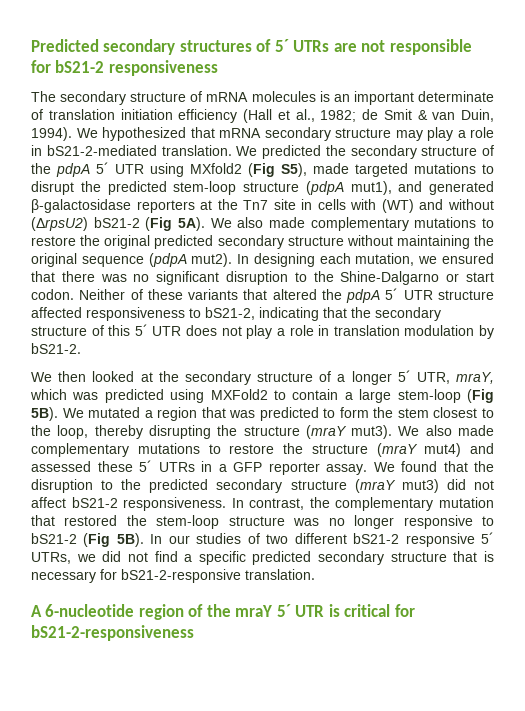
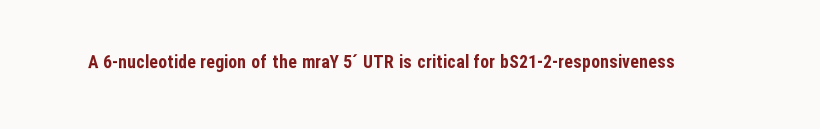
[31,39,472,55] [31,60,218,76] [31,91,494,105] [31,109,494,123] [31,127,494,141] [31,145,494,159] [31,162,494,177] [31,181,494,195] [31,199,495,213] [31,217,494,231] [31,235,494,249] [31,253,494,267] [31,271,495,285] [31,288,494,303] [31,307,441,321] [31,324,495,339] [31,343,81,354] [31,370,495,385] [30,389,494,403] [31,407,495,421] [31,425,495,439] [31,443,494,457] [31,460,494,475] [31,479,494,493] [31,497,494,511] [31,515,495,529] [31,532,494,547] [31,551,494,565] [31,569,315,583] Predicted secondary structures of 5´ UTRs are not responsible for bS21-2 responsiveness // The secondary structure of mRNA molecules is an important determinate of translation initiation efficiency (Hall et al., 1982; de Smit & van Duin, 1994). We hypothesized that mRNA secondary structure may play a role in bS21-2-mediated translation. We predicted the secondary structure of the pdpA 5´ UTR using MXfold2 (Fig S5), made targeted mutations to disrupt the predicted stem-loop structure (pdpA mut1), and generated β-galactosidase reporters at the Tn7 site in cells with (WT) and without (ΔrpsU2) bS21-2 (Fig 5A). We also made complementary mutations to restore the original predicted secondary structure without maintaining the original sequence (pdpA mut2). In designing each mutation, we ensured that there was no significant disruption to the Shine-Dalgarno or start codon. Neither of these variants that altered the pdpA 5´ UTR structure affected responsiveness to bS21-2, indicating that the secondary structure of this 5´ UTR does not play a role in translation modulation by bS21-2. // We then looked at the secondary structure of a longer 5´ UTR, mraY, which was predicted using MXFold2 to contain a large stem-loop (Fig 5B). We mutated a region that was predicted to form the stem closest to the loop, thereby disrupting the structure (mraY mut3). We also made complementary mutations to restore the structure (mraY mut4) and assessed these 5´ UTRs in a GFP reporter assay. We found that the disruption to the predicted secondary structure (mraY mut3) did not affect bS21-2 responsiveness. In contrast, the complementary mutation that restored the stem-loop structure was no longer responsive to bS21-2 (Fig 5B). In our studies of two different bS21-2 responsive 5´ UTRs, we did not find a specific predicted secondary structure that is necessary for bS21-2-responsive translation. // -> (87, 62) none

